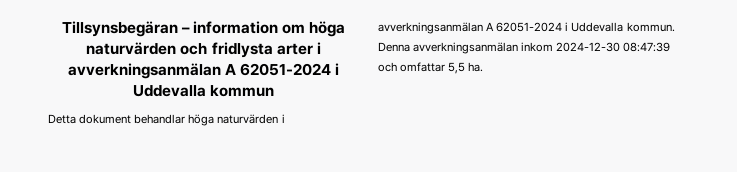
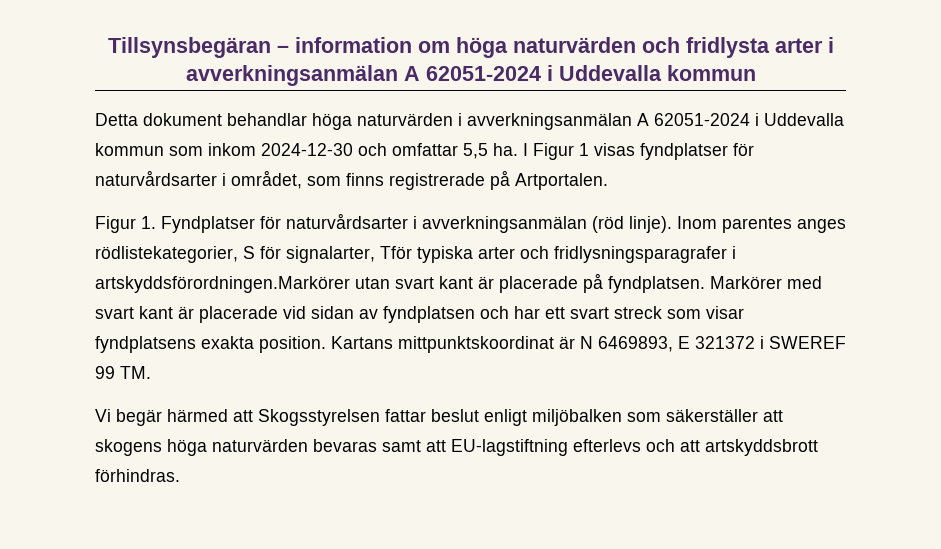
[626,22,675,32] [378,42,519,54] kommun. Denna avverkningsanmälan -> [95,143,203,156] kommun som
[623,42,671,52] 08:47:39 -> (353, 149) none
(484, 67) none -> [523,143,754,160] [95,170,608,190] [95,213,846,233] [95,246,736,263] [95,273,822,293] [95,306,744,323] [95,336,846,353] [95,366,151,379] [95,409,783,426] [95,439,818,456] [95,469,180,482] I Figur 1 visas fyndplatser för naturvårdsarter i området, som finns registrerade på Artportalen. // Figur 1. Fyndplatser för naturvårdsarter i avverkningsanmälan (röd linje). Inom parentes anges rödlistekategorier, S för signalarter, Tför typiska arter och fridlysningsparagrafer i artskyddsförordningen.Markörer utan svart kant är placerade på fyndplatsen. Markörer med svart kant är placerade vid sidan av fyndplatsen och har ett svart streck som visar fyndplatsens exakta position. Kartans mittpunktskoordinat är N 6469893, E 321372 i SWEREF 99 TM. // Vi begär härmed att Skogsstyrelsen fattar beslut enligt miljöbalken som säkerställer att skogens höga naturvärden bevaras samt att EU-lagstiftning efterlevs och att artskyddsbrott förhindras.

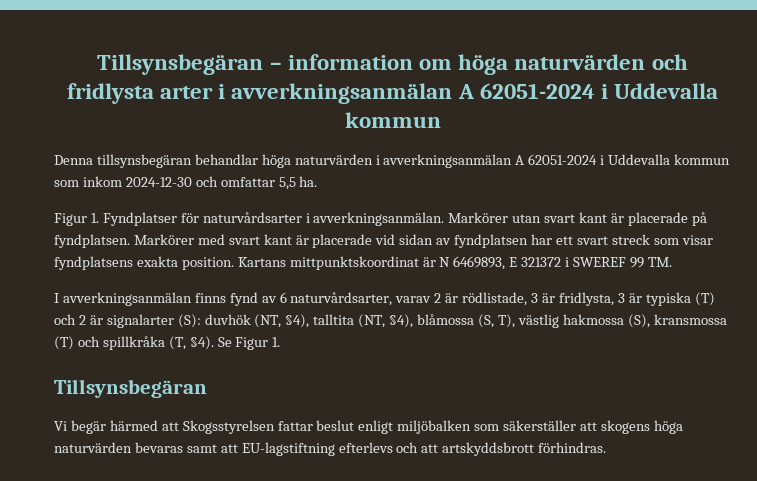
[95,113,222,126] Detta dokument -> [54,154,192,168] Denna tillsynsbegäran
[523,143,754,160] [95,170,608,190] I Figur 1 visas fyndplatser för naturvårdsarter i området, som finns registrerade på Artportalen. -> (318, 181) none
[422,216,846,233] [95,246,736,263] [95,276,350,293] avverkningsanmälan (röd linje). Inom parentes anges rödlistekategorier, S för signalarter, Tför typiska arter och fridlysningsparagrafer i artskyddsförordningen.Markörer -> [313,212,509,226] avverkningsanmälan. Markörer
[480,306,509,319] och -> (529, 241) none
(151, 372) none -> [54,292,715,306] [54,314,727,328] [54,336,281,350] [54,379,207,398] // I avverkningsanmälan finns fynd av 6 naturvårdsarter, varav 2 är rödlistade, 3 är fridlysta, 3 är typiska (T) och 2 är signalarter (S): duvhök (NT, §4), talltita (NT, §4), blåmossa (S, T), västlig hakmossa (S), kransmossa (T) och spillkråka (T, §4). Se Figur 1. // Tillsynsbegäran

